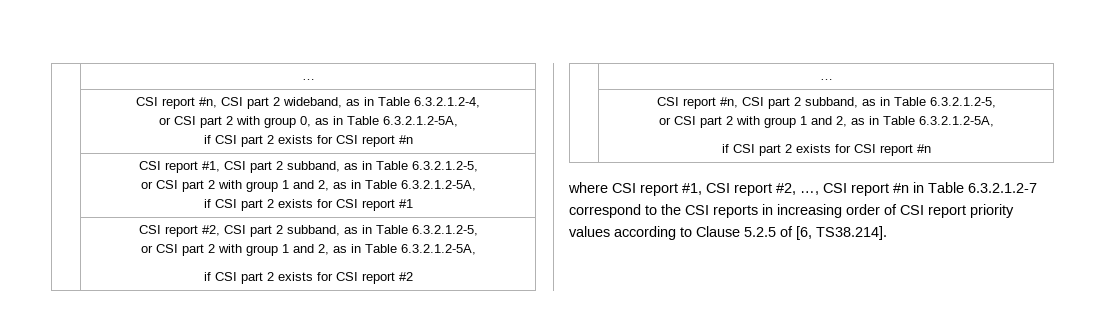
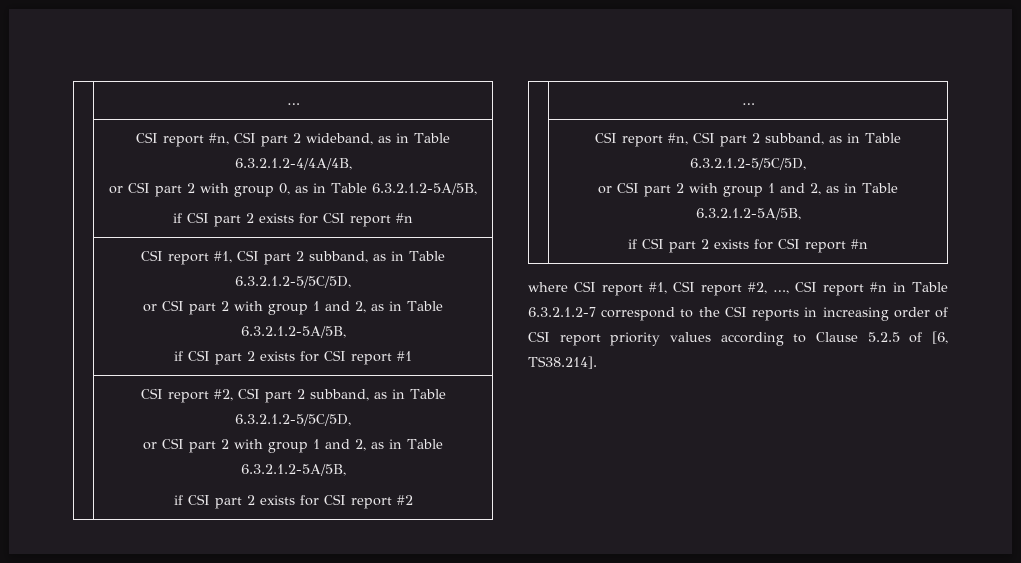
[413,97,480,108] 6.3.2.1.2-4, -> [234,158,352,170] 6.3.2.1.2-4/4A/4B,
[382,116,458,127] 6.3.2.1.2-5A, -> [371,183,477,195] 6.3.2.1.2-5A/5B,
[411,161,478,172] 6.3.2.1.2-5, -> [235,276,351,288] 6.3.2.1.2-5/5C/5D,
[400,180,476,191] 6.3.2.1.2-5A, -> [240,326,346,338] 6.3.2.1.2-5A/5B,
[411,225,478,236] 6.3.2.1.2-5, -> [235,414,351,426] 6.3.2.1.2-5/5C/5D,
[400,244,476,255] 6.3.2.1.2-5A, -> [240,464,346,476] 6.3.2.1.2-5A/5B,
[929,97,996,108] 6.3.2.1.2-5, -> [690,158,806,170] 6.3.2.1.2-5/5C/5D,
[918,116,994,127] 6.3.2.1.2-5A, -> [695,208,801,220] 6.3.2.1.2-5A/5B,

